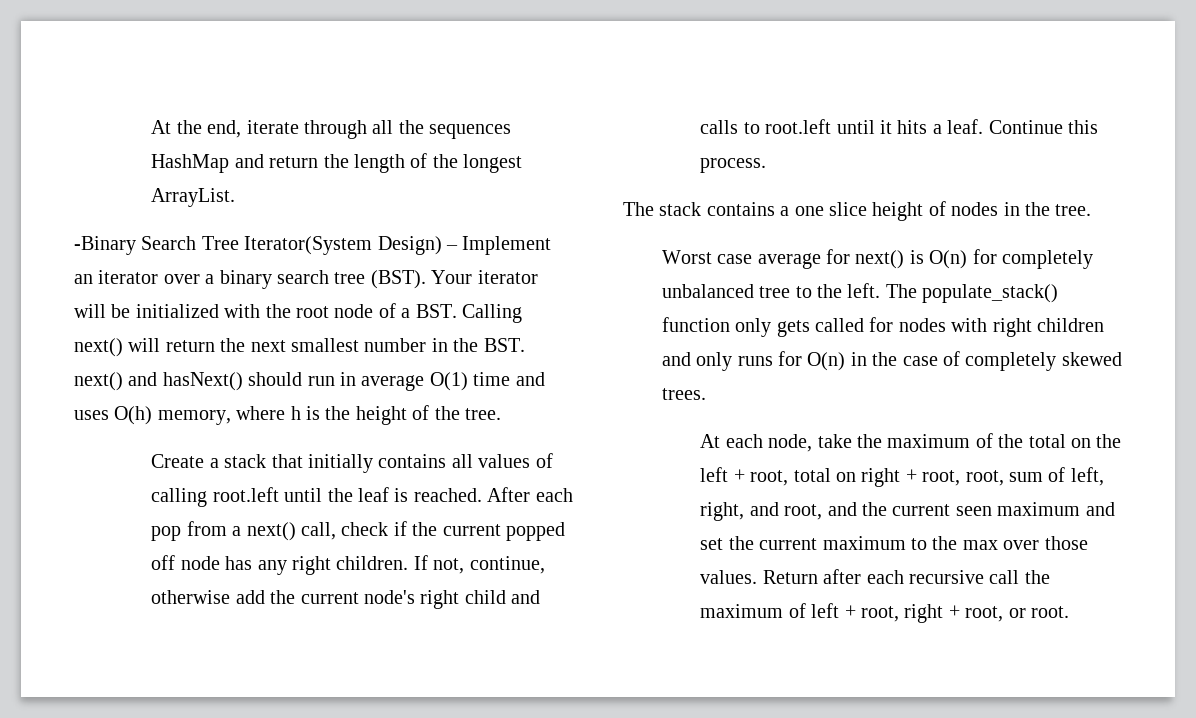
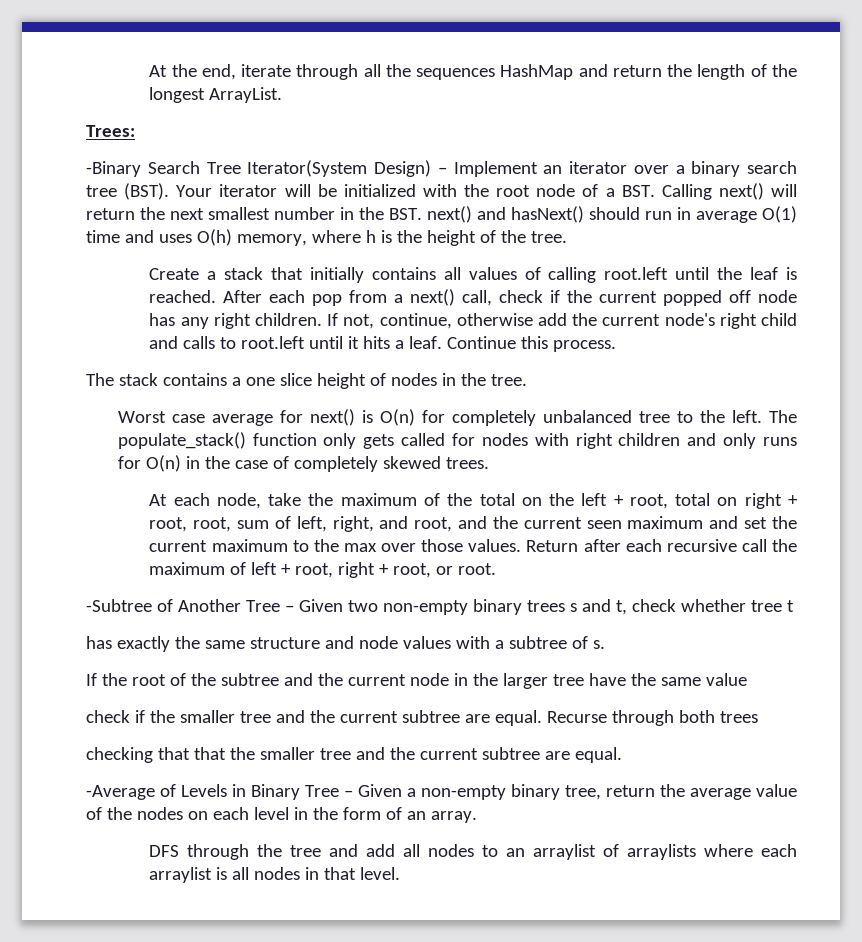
(236, 197) none -> [86,125,135,137] // Trees:
(1070, 612) none -> [86,599,794,615] [86,636,605,652] [86,673,747,689] [86,710,758,726] [86,747,622,763] [86,784,797,800] [86,807,477,823] [149,844,797,860] [149,867,401,883] // -Subtree of Another Tree – Given two non-empty binary trees s and t, check whether tree t // has exactly the same structure and node values with a subtree of s. // If the root of the subtree and the current node in the larger tree have the same value // check if the smaller tree and the current subtree are equal. Recurse through both trees // checking that that the smaller tree and the current subtree are equal. // -Average of Levels in Binary Tree – Given a non-empty binary tree, return the average value of the nodes on each level in the form of an array. // DFS through the tree and add all nodes to an arraylist of arraylists where each arraylist is all nodes in that level.

